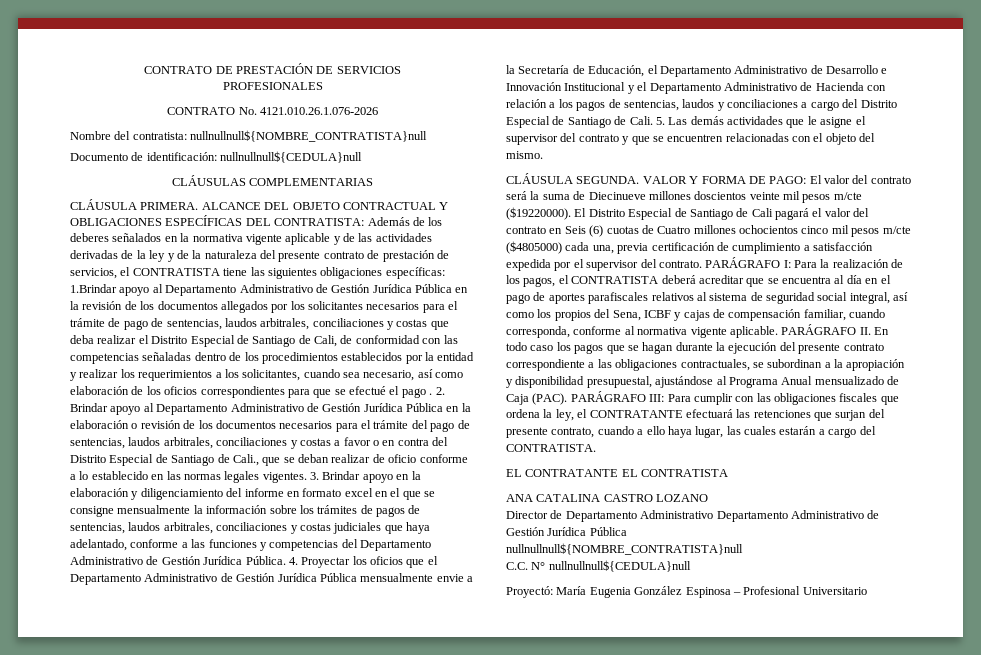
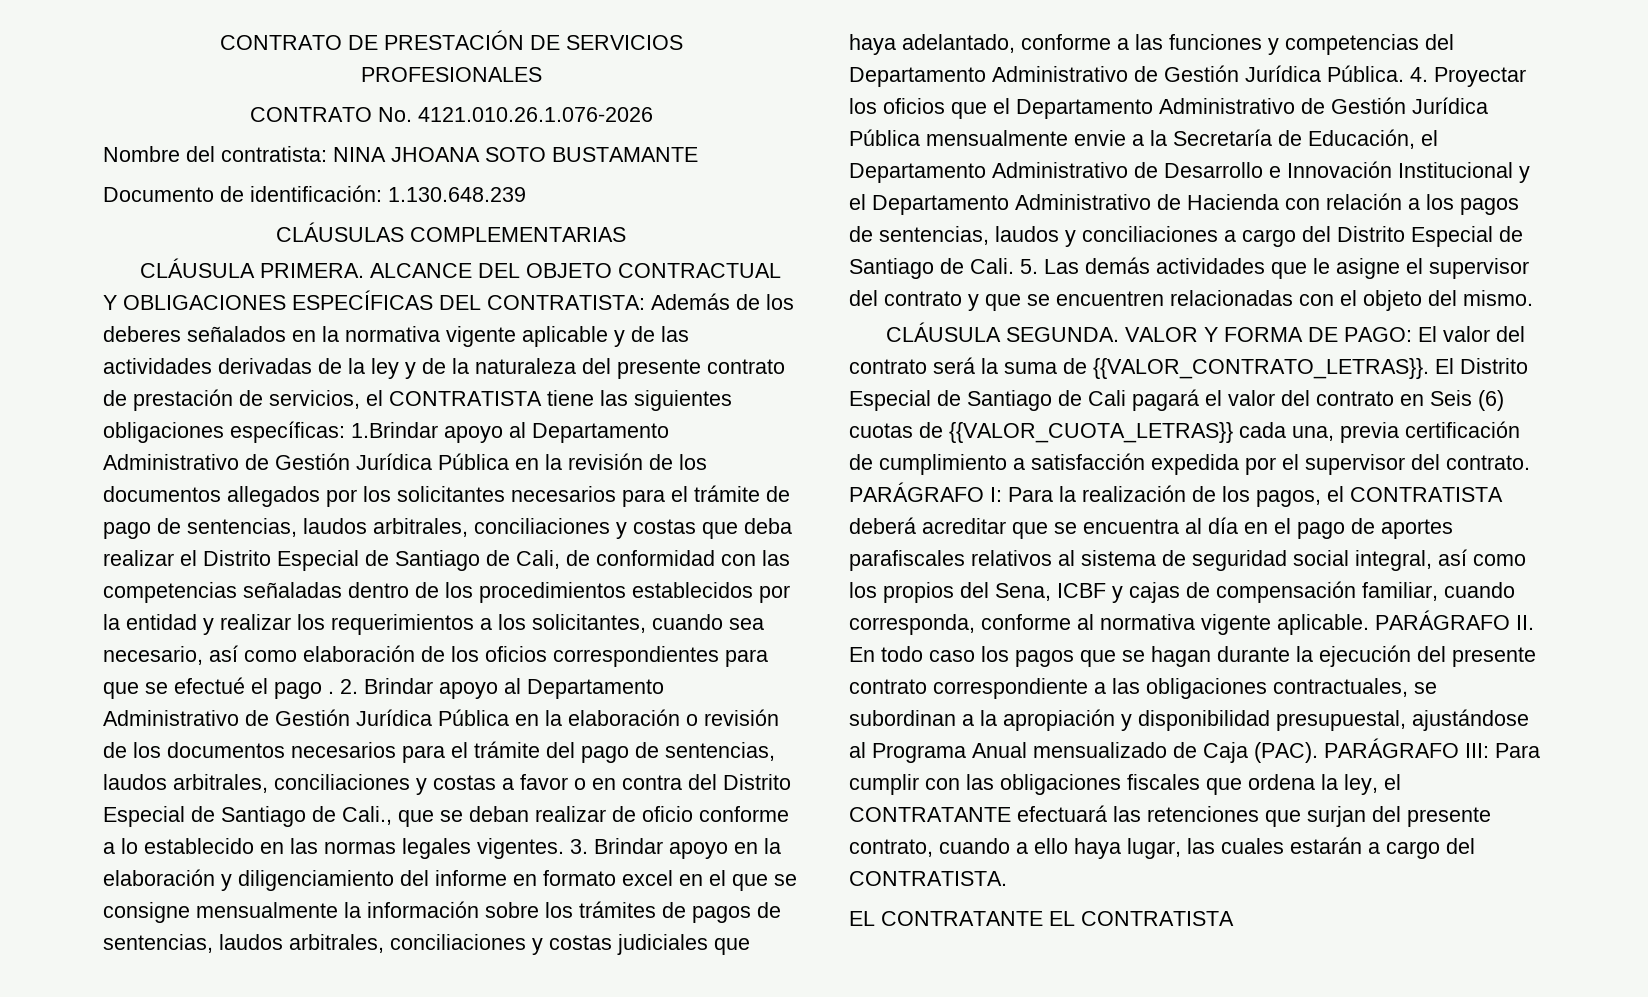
[190,130,428,142] nullnullnull${NOMBRE_CONTRATISTA}null -> [333,147,698,162] NINA JHOANA SOTO BUSTAMANTE
[220,151,363,163] nullnullnull${CEDULA}null -> [388,187,526,202] 1.130.648.239
[588,191,862,203] [506,207,571,220] Diecinueve millones doscientos veinte mil pesos m/cte ($19220000). -> [1093,358,1429,379] {{VALOR_CONTRATO_LETRAS}}.
[657,225,911,237] [506,241,562,254] Cuatro millones ochocientos cinco mil pesos m/cte ($4805000) -> [949,422,1233,443] {{VALOR_CUOTA_LETRAS}}
[506,494,709,502] [506,510,880,522] [506,527,627,536] [506,543,743,555] [506,560,691,572] [506,586,867,598] // ANA CATALINA CASTRO LOZANO // Director de Departamento Administrativo Departamento Administrativo de Gestión Jurídica Pública // nullnullnull${NOMBRE_CONTRATISTA}null // C.C. N° nullnullnull${CEDULA}null // Proyectó: María Eugenia González Espinosa – Profesional Universitario -> (1234, 918) none

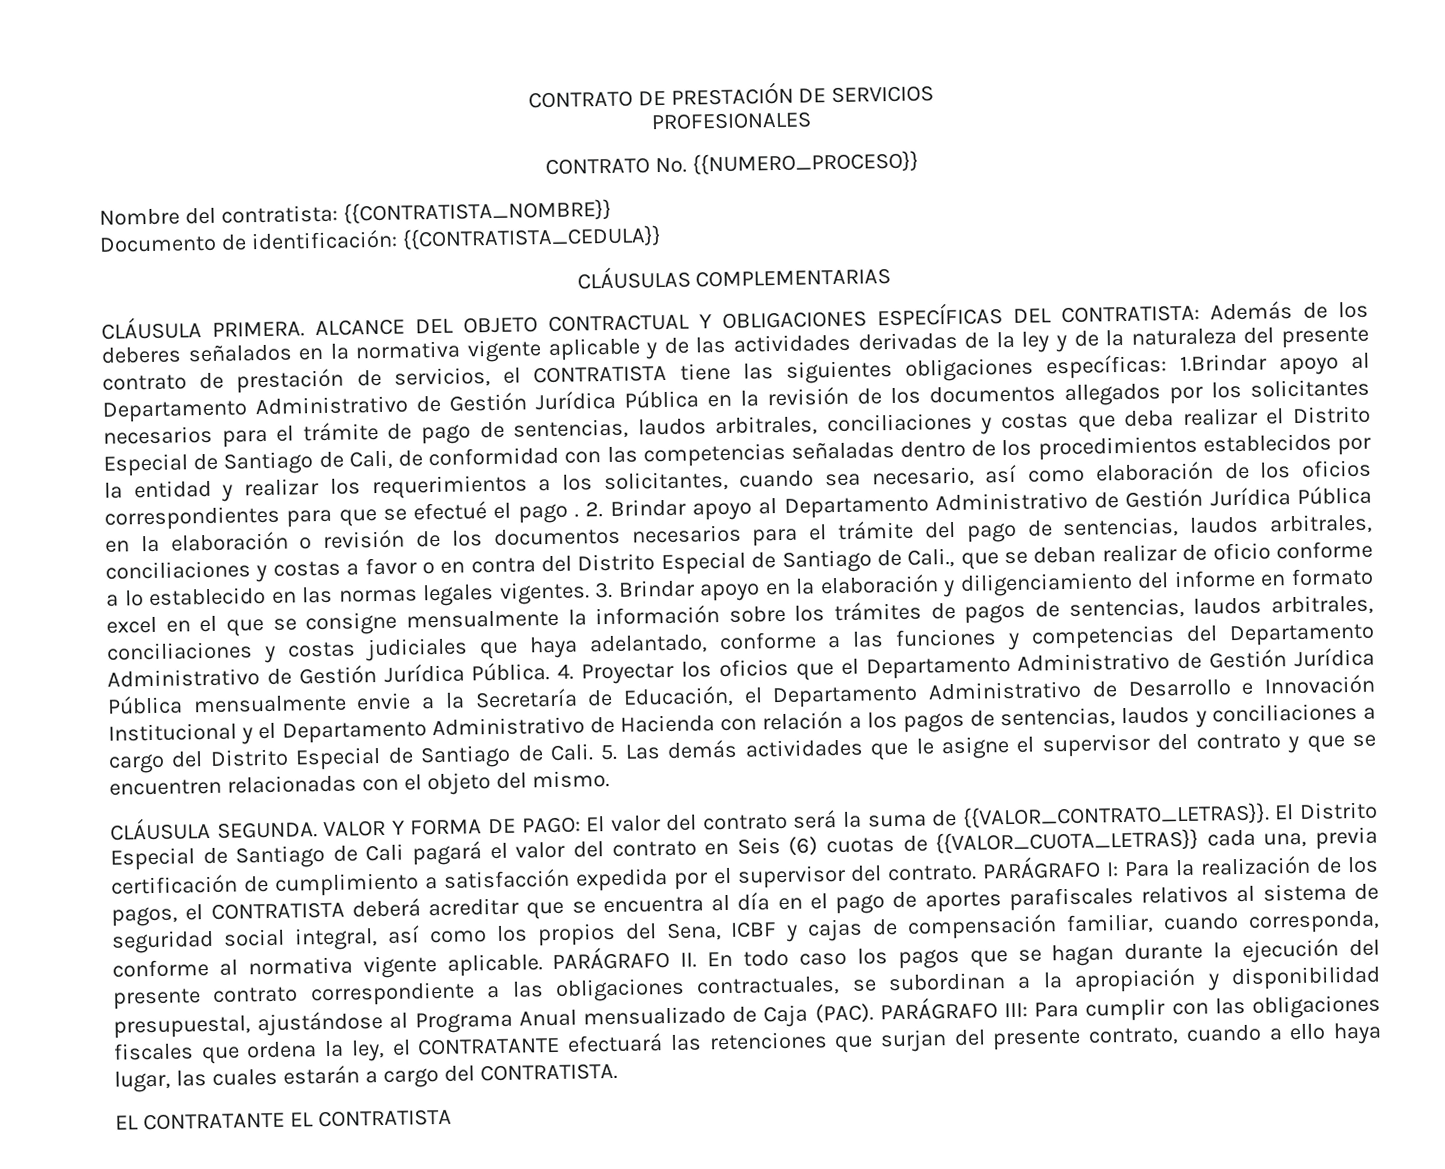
[417,107,653,122] 4121.010.26.1.076-2026 -> [691,150,919,176] {{NUMERO_PROCESO}}
[333,147,698,162] NINA JHOANA SOTO BUSTAMANTE -> [342,198,612,225] {{CONTRATISTA_NOMBRE}}
[388,187,526,202] 1.130.648.239 -> [401,225,662,251] {{CONTRATISTA_CEDULA}}

